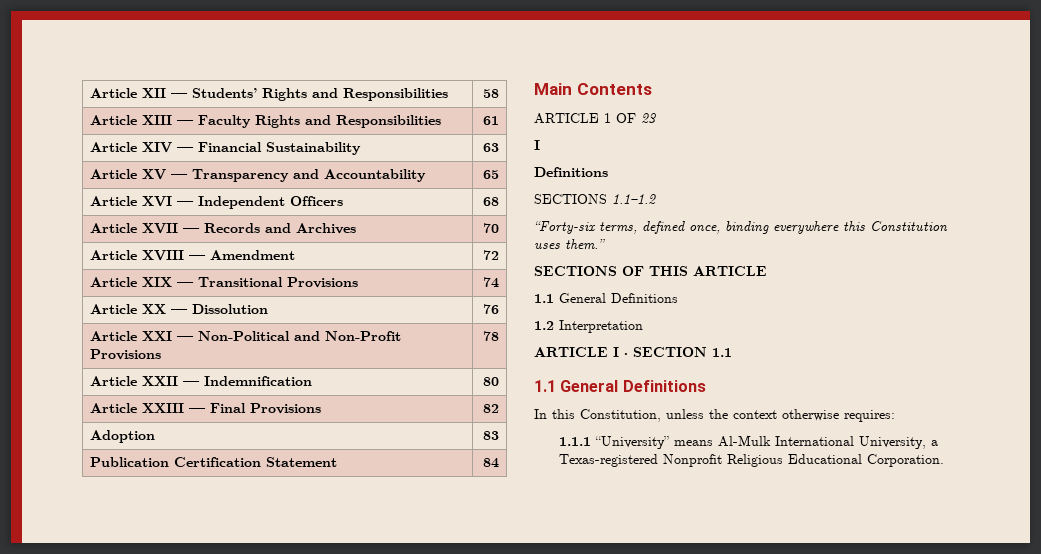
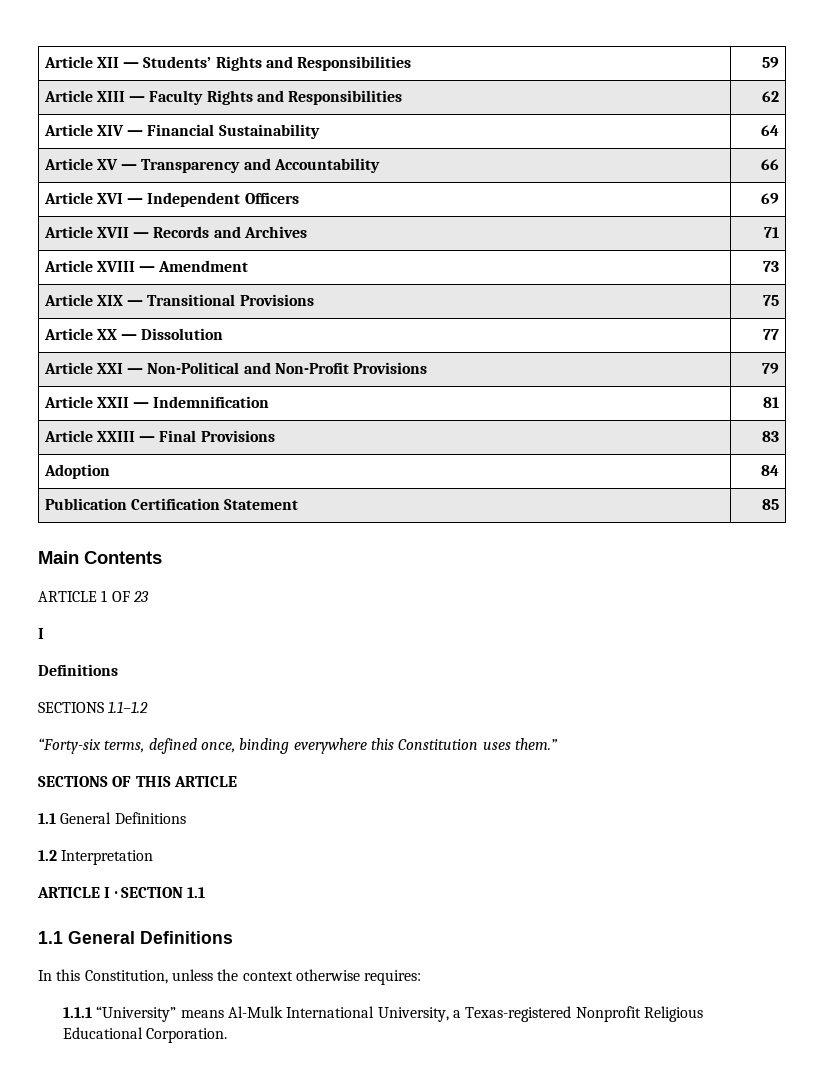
[482,89,499,98] 58 -> [762,57,780,68] 59
[482,116,499,125] 61 -> [762,91,780,102] 62
[482,143,499,152] 63 -> [761,125,780,136] 64
[482,170,499,179] 65 -> [761,159,780,170] 66
[482,197,499,206] 68 -> [761,193,780,204] 69
[482,223,499,233] 70 -> [764,227,780,238] 71
[482,250,499,260] 72 -> [763,261,780,272] 73
[482,277,499,288] 74 -> [763,295,780,306] 75
[482,304,499,314] 76 -> [763,329,780,340] 77
[482,331,499,341] 78 -> [762,363,780,374] 79
[482,377,499,386] 80 -> [763,397,780,408] 81
[482,404,499,413] 82 -> [762,431,780,442] 83
[482,431,499,440] 83 -> [761,465,780,476] 84
[482,458,499,468] 84 -> [762,499,780,510] 85

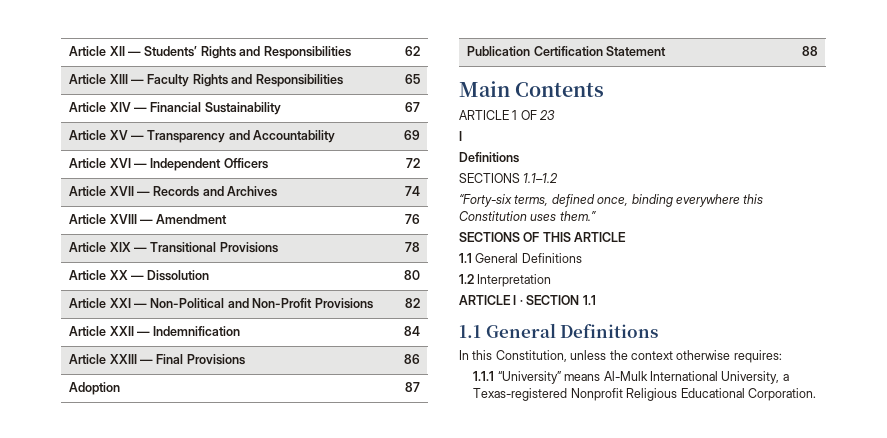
[762,57,780,68] 59 -> [404,46,420,56] 62
[762,91,780,102] 62 -> [404,74,420,84] 65
[761,125,780,136] 64 -> [404,102,420,112] 67
[761,159,780,170] 66 -> [403,130,420,140] 69
[761,193,780,204] 69 -> [405,158,420,168] 72
[764,227,780,238] 71 -> [404,186,420,196] 74
[763,261,780,272] 73 -> [404,214,420,224] 76
[763,295,780,306] 75 -> [404,242,420,252] 78
[763,329,780,340] 77 -> [403,270,420,280] 80
[762,363,780,374] 79 -> [404,298,420,308] 82
[763,397,780,408] 81 -> [403,326,420,336] 84
[762,431,780,442] 83 -> [403,354,420,364] 86
[761,465,780,476] 84 -> [404,382,420,392] 87
[762,499,780,510] 85 -> [801,46,818,56] 88

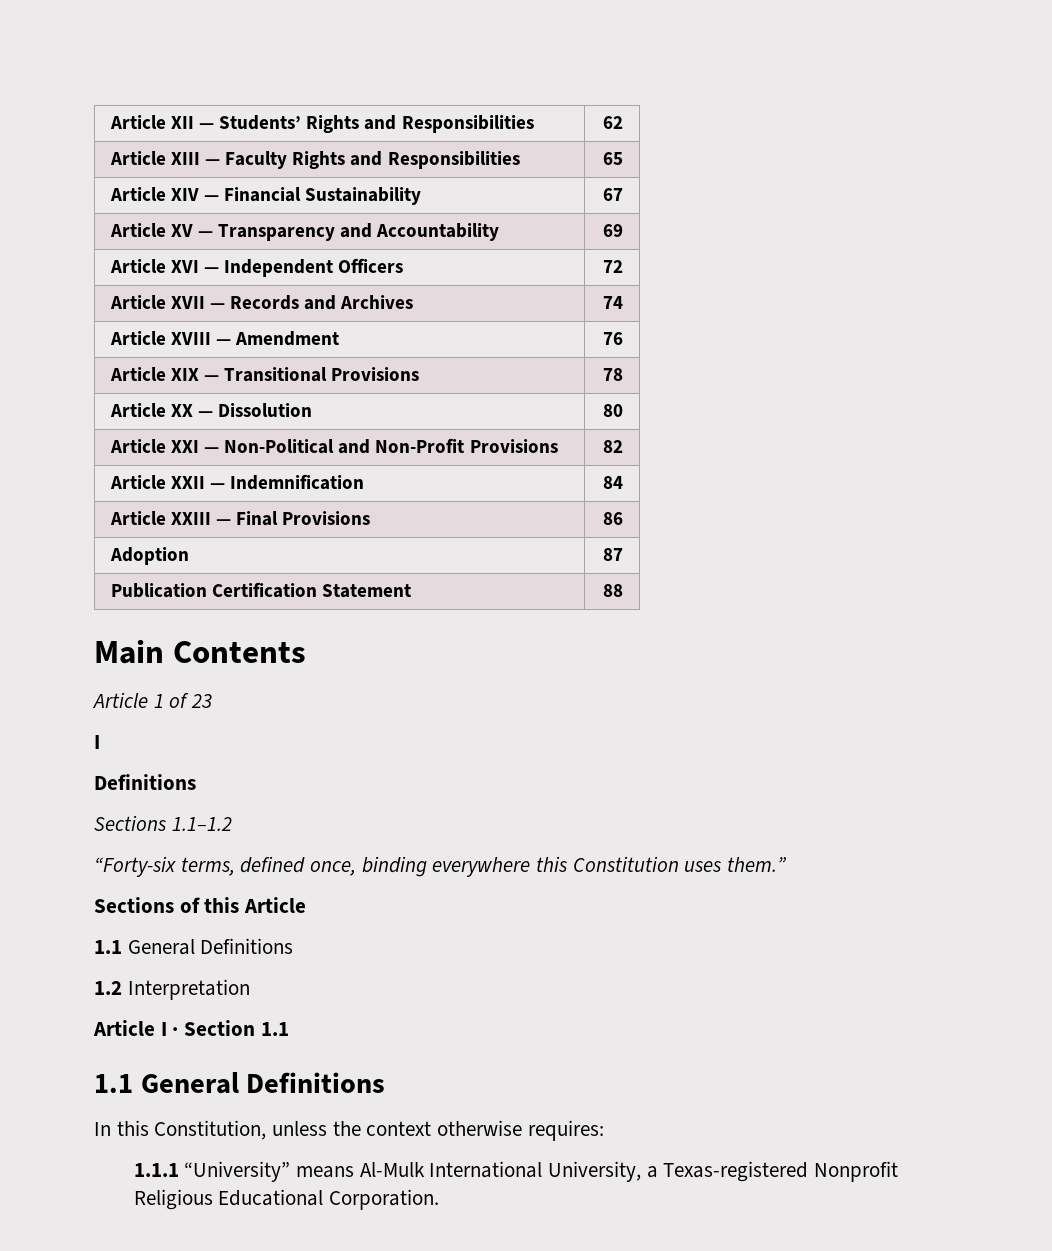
[459,110,537,120] ARTICLE 1 OF -> [92,692,190,708] Article 1 of
[459,173,520,183] SECTIONS -> [94,815,166,831] Sections
[459,232,627,242] SECTIONS OF THIS ARTICLE -> [94,897,307,913] Sections of this Article
[459,295,511,305] ARTICLE -> [93,1020,155,1036] Article
[526,295,580,305] SECTION -> [184,1020,256,1036] Section

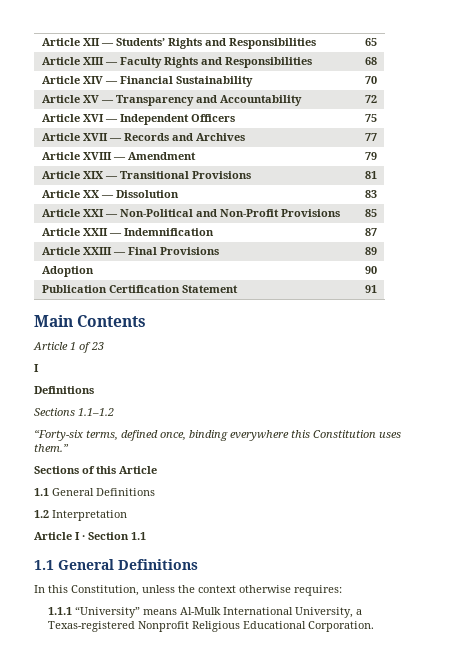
[603,116,624,129] 62 -> [364,38,377,46] 65
[603,152,624,165] 65 -> [364,57,377,65] 68
[603,188,624,201] 67 -> [364,76,377,84] 70
[603,224,624,237] 69 -> [364,95,377,103] 72
[603,260,624,273] 72 -> [364,114,377,122] 75
[603,296,624,309] 74 -> [364,133,377,141] 77
[603,332,624,345] 76 -> [364,152,377,160] 79
[603,368,624,381] 78 -> [364,171,377,179] 81
[603,404,624,417] 80 -> [364,190,377,198] 83
[603,440,624,453] 82 -> [364,209,377,217] 85
[603,476,624,489] 84 -> [364,228,377,236] 87
[603,512,624,525] 86 -> [364,247,377,255] 89
[603,548,624,561] 87 -> [364,266,377,274] 90
[603,584,624,597] 88 -> [364,285,377,293] 91

